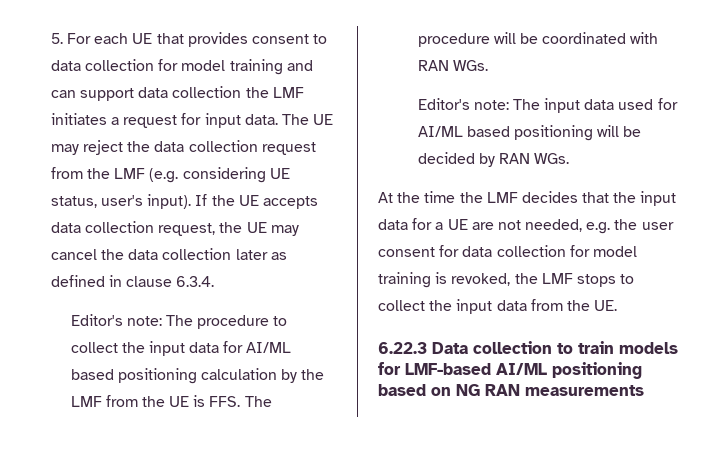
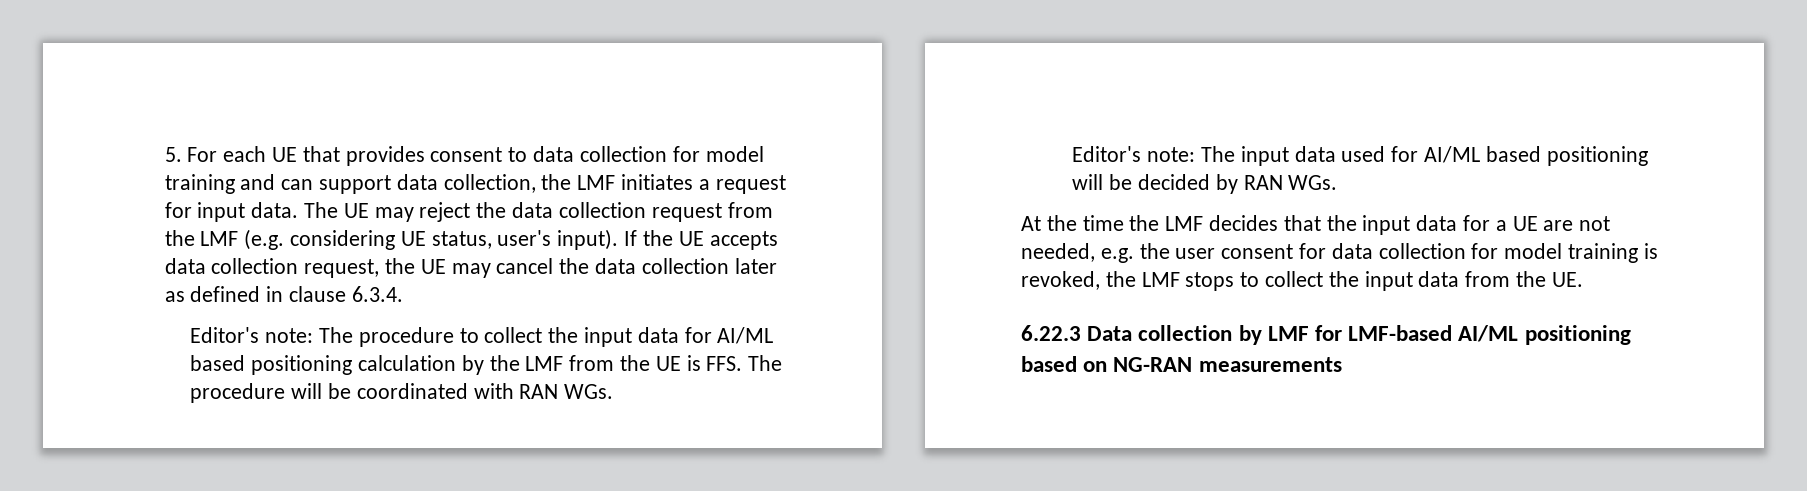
[172,86,242,98] collection -> [443,174,536,193] collection,
[557,341,678,354] to train models -> [1238,325,1309,345] by LMF
[456,384,520,396] NG RAN -> [1113,357,1193,372] NG-RAN

